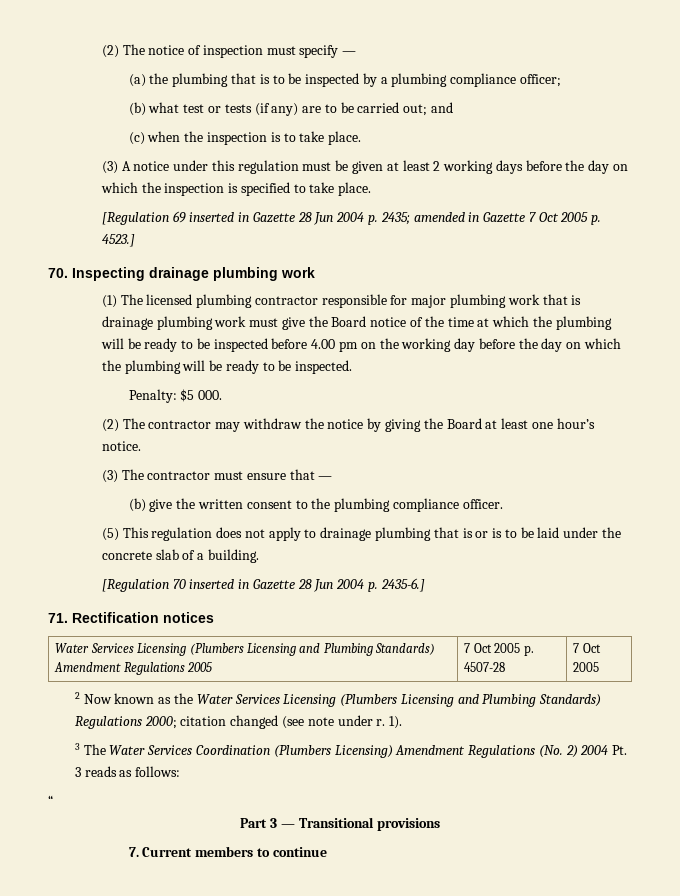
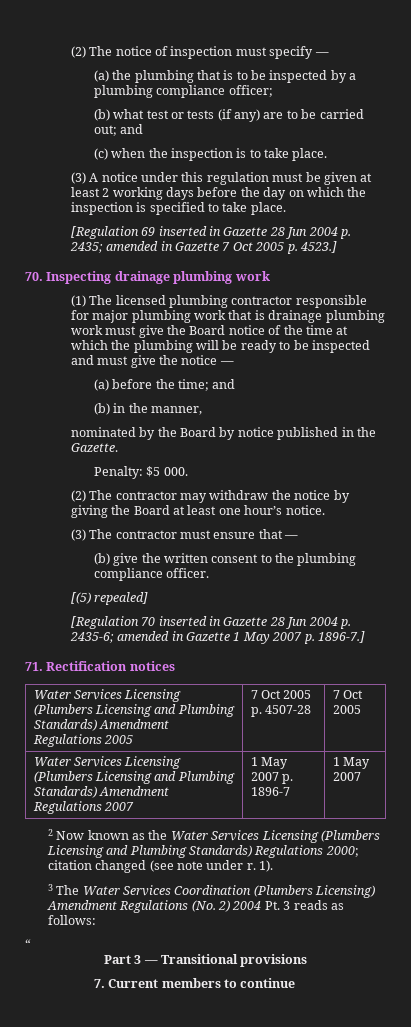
[271,338,622,352] [101,360,353,374] before 4.00 pm on the working day before the day on which the plumbing will be ready to be inspected. -> [70,355,234,368] [93,379,236,391] [93,403,202,415] [70,427,376,440] [70,443,118,452] and must give the notice — // (a) before the time; and // (b) in the manner, // nominated by the Board by notice published in the Gazette.
[101,527,622,541] [101,549,259,563] (5) This regulation does not apply to drainage plumbing that is or is to be laid under the concrete slab of a building. -> [70,592,149,605] [(5) repealed]
[380,578,425,592] 2435-6.] -> [69,631,365,644] 2435-6; amended in Gazette 1 May 2007 p. 1896-7.]
(600, 667) none -> [33,756,182,769] [33,771,235,784] [33,786,169,798] [32,801,134,814] [250,757,288,769] [250,772,293,784] [250,787,290,796] [332,757,370,769] [332,772,361,781] // Water Services Licensing (Plumbers Licensing and Plumbing Standards) Amendment Regulations 2007 | 1 May 2007 p. 1896-7 | 1 May 2007

